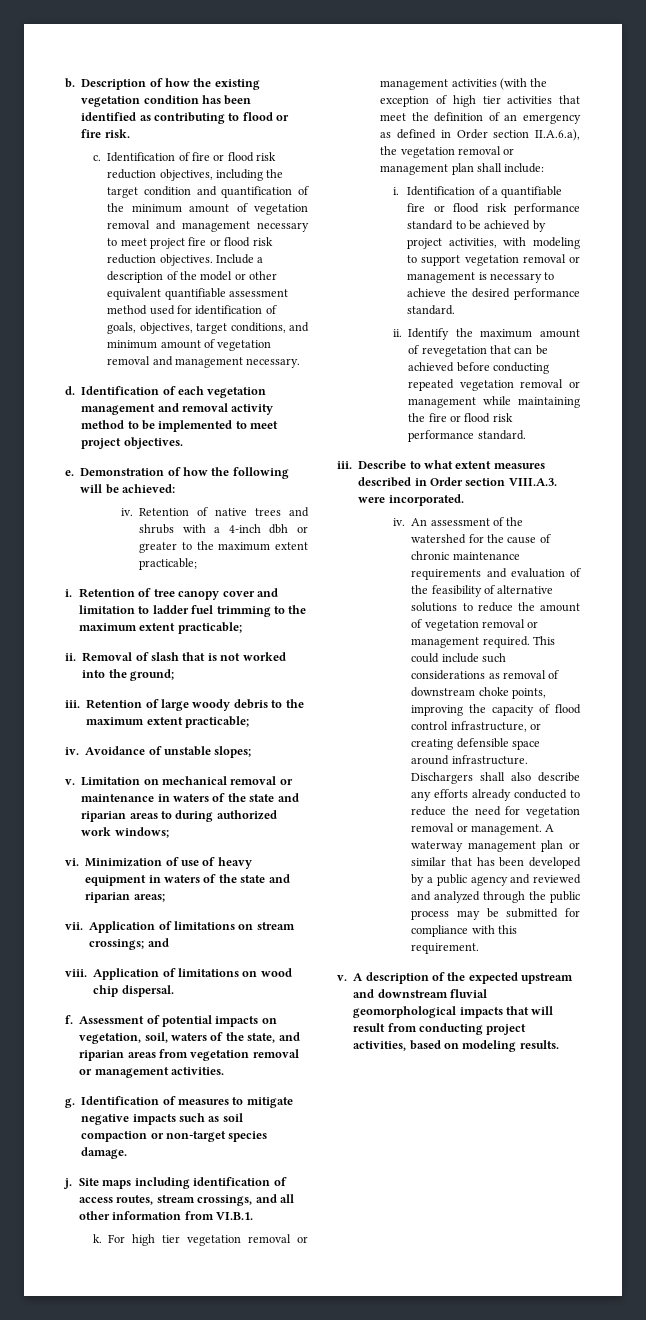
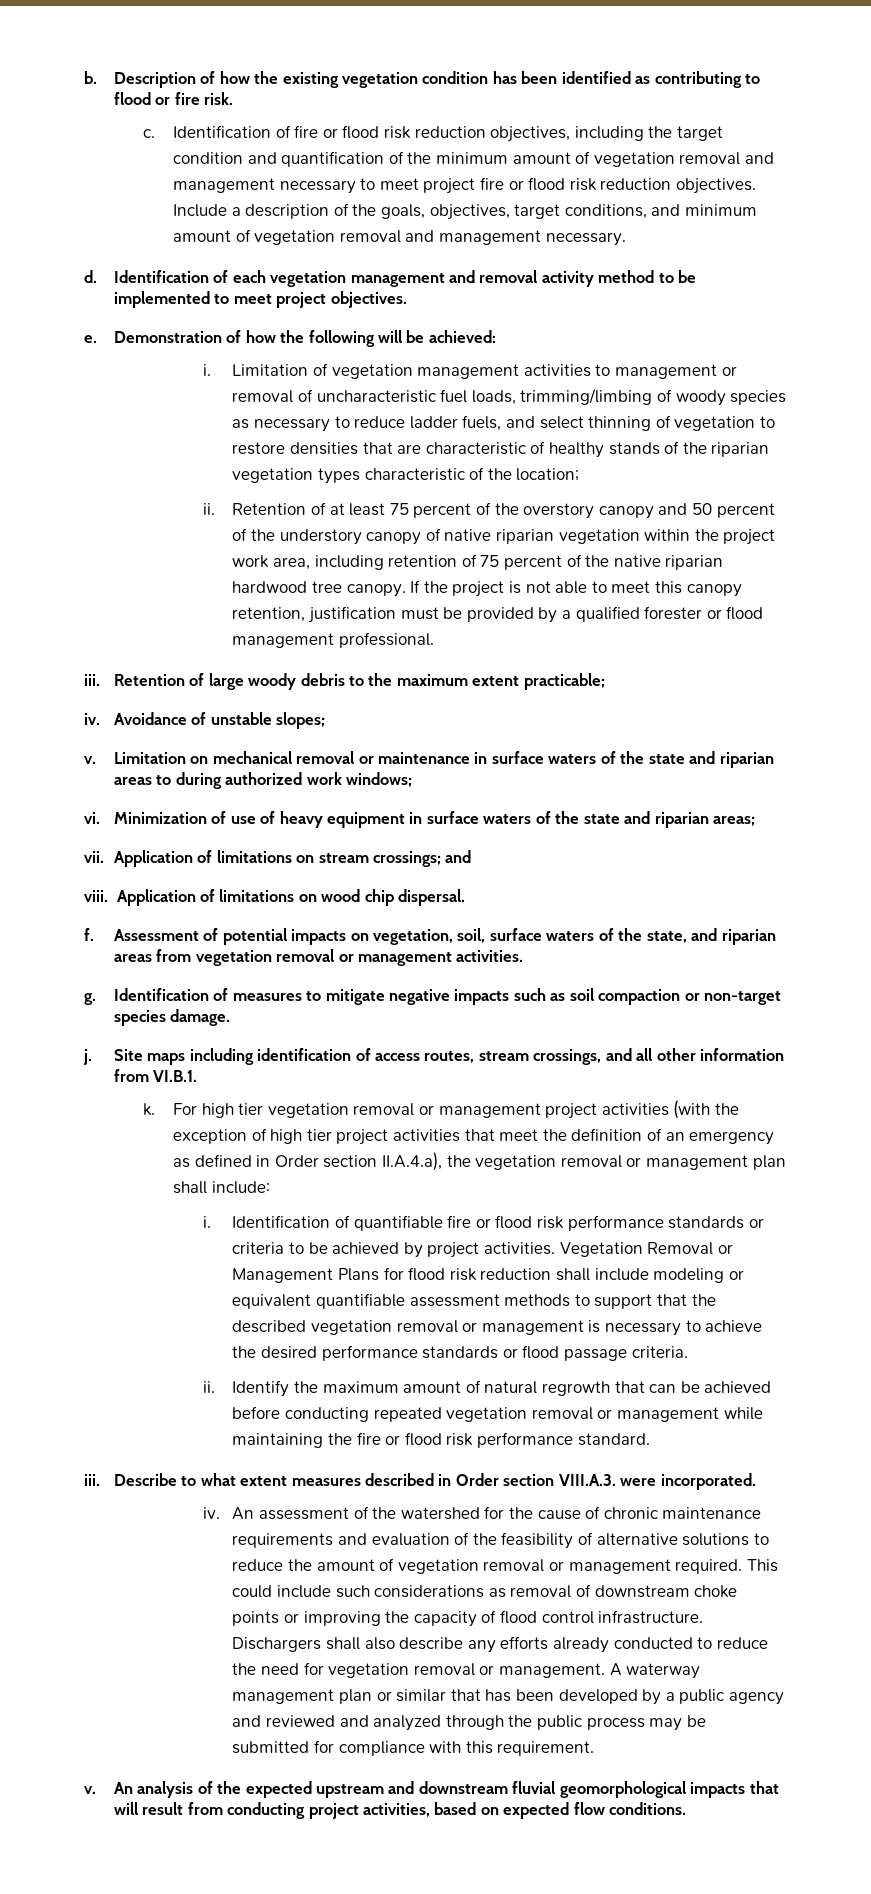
[200,271,278,281] [107,288,289,300] [107,305,277,315] model or other equivalent quantifiable assessment method used for identification of -> (377, 210) none
[121,507,309,517] [139,524,308,534] [139,541,308,553] [139,558,198,570] [65,588,278,600] [79,605,307,617] [79,622,242,634] [65,652,286,662] [82,669,174,681] iv. Retention of native trees and shrubs with a 4-inch dbh or greater to the maximum extent practicable; // i. Retention of tree canopy cover and limitation to ladder fuel trimming to the maximum extent practicable; // ii. Removal of slash that is not worked into the ground; -> [202,363,737,379] [232,388,787,406] [232,415,775,432] [232,441,770,458] [232,467,580,484] [202,502,775,519] [232,528,776,545] [232,554,724,570] [232,580,742,597] [232,606,764,623] [232,632,435,648] i. Limitation of vegetation management activities to management or removal of uncharacteristic fuel loads, trimming/limbing of woody species as necessary to reduce ladder fuels, and select thinning of vegetation to restore densities that are characteristic of healthy stands of the riparian vegetation types characteristic of the location; // ii. Retention of at least 75 percent of the overstory canopy and 50 percent of the understory canopy of native riparian vegetation within the project work area, including retention of 75 percent of the native riparian hardwood tree canopy. If the project is not able to meet this canopy retention, justification must be provided by a qualified forester or flood management professional.
(170, 798) none -> [491,751,544,764] surface
(161, 879) none -> [426,811,479,824] surface
(168, 1037) none -> [489,928,542,941] surface
(449, 84) none -> [545,1103,598,1119] project
(501, 100) none -> [336,1129,389,1145] project
[535,129,580,141] II.A.6.a), -> [382,1152,443,1171] II.A.4.a),
[491,189,498,195] a -> (351, 1221) none
[407,220,454,230] standard -> [668,1216,764,1229] [232,1242,285,1254] standards or criteria
[448,237,580,249] [407,255,461,266] activities, with modeling to support -> [483,1242,733,1257] [232,1267,744,1283] [232,1293,716,1309] [232,1320,307,1333] activities. Vegetation Removal or Management Plans for flood risk reduction shall include modeling or equivalent quantifiable assessment methods to support that the described
[407,305,456,315] standard. -> [422,1345,688,1361] standards or flood passage criteria.
[421,346,487,357] revegetation -> [484,1381,610,1396] natural regrowth
[512,688,547,699] points, -> [232,1611,300,1626] points or
[450,721,542,732] [411,738,541,750] [411,755,450,765] infrastructure, or creating defensible space around -> (594, 1617) none
[353,972,429,984] A description -> [113,1781,194,1798] An analysis
[462,1040,559,1052] modeling results. -> [503,1802,687,1819] expected flow conditions.

